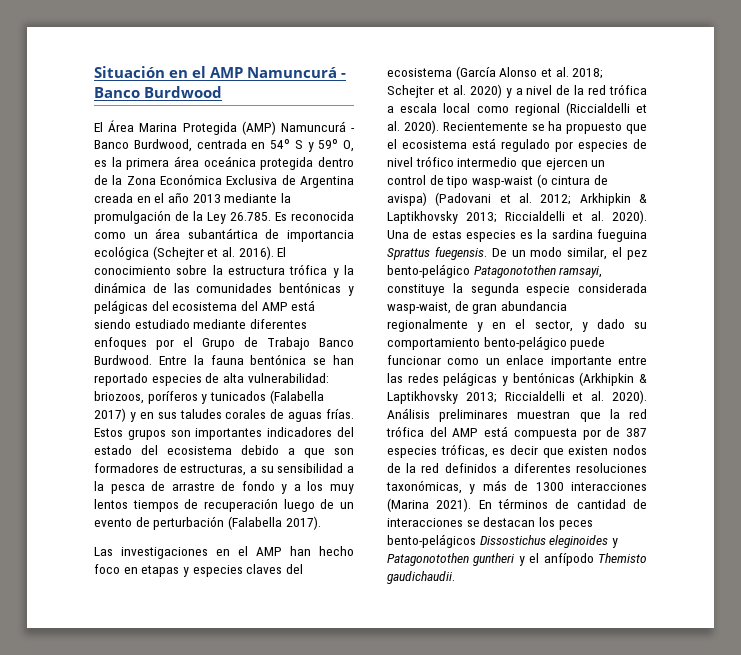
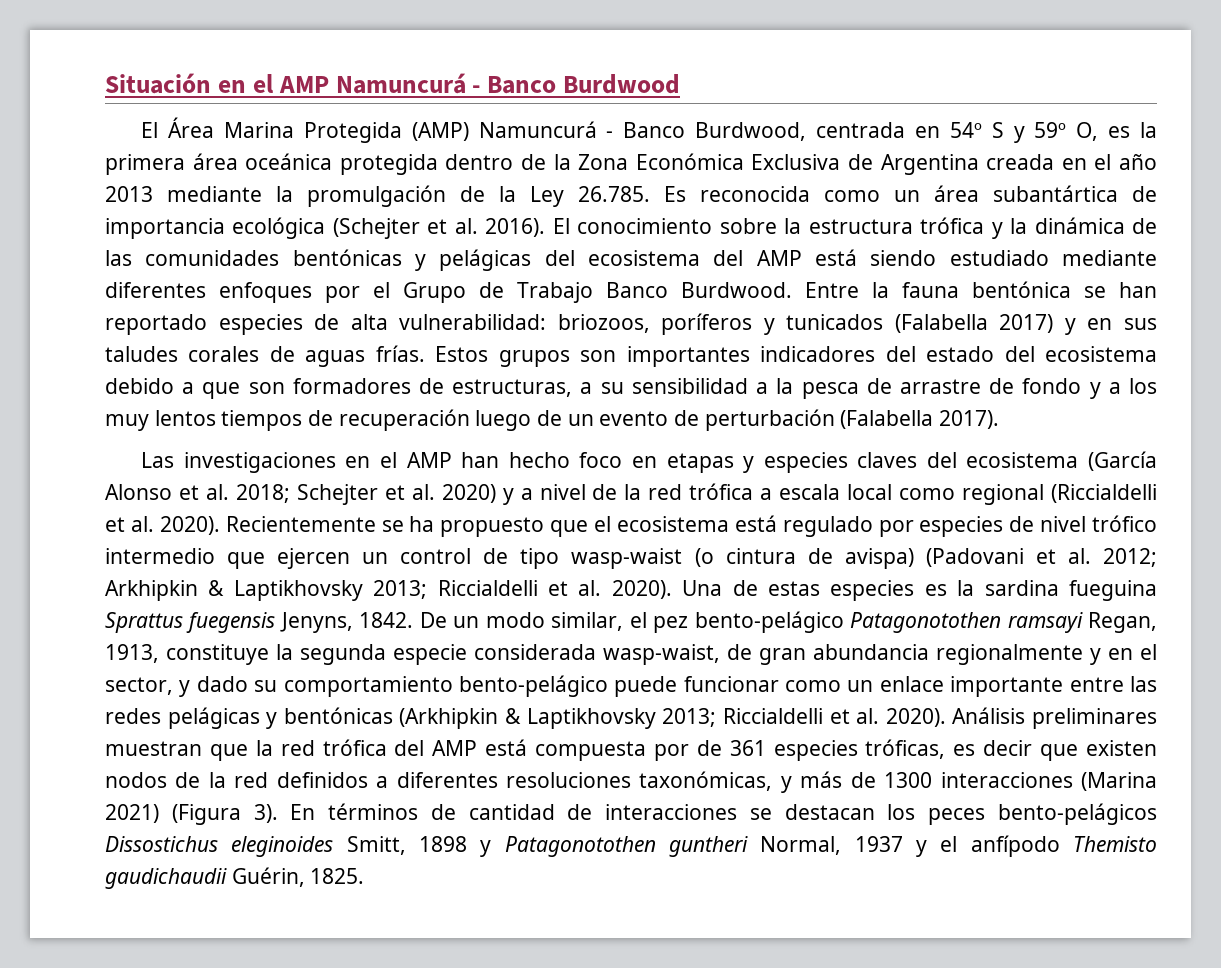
[434,247,487,260] fuegensis. -> [186,612,414,633] fuegensis Jenyns, 1842.
[559,266,603,278] ramsayi, -> [1007,612,1157,633] [105,644,159,663] ramsayi Regan, 1913,
[626,428,647,437] 387 -> [729,740,766,756] 361
[436,498,472,512] 2021). -> [105,804,278,825] 2021) (Figura 3).
(609, 541) none -> [346,836,467,855] Smitt, 1898
(516, 559) none -> [760,836,903,855] Normal, 1937
[387,571,455,584] gaudichaudii. -> [105,867,365,889] gaudichaudii Guérin, 1825.

